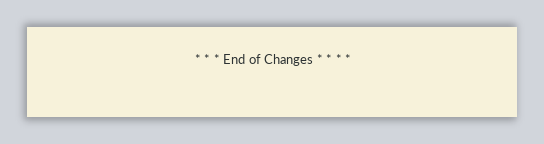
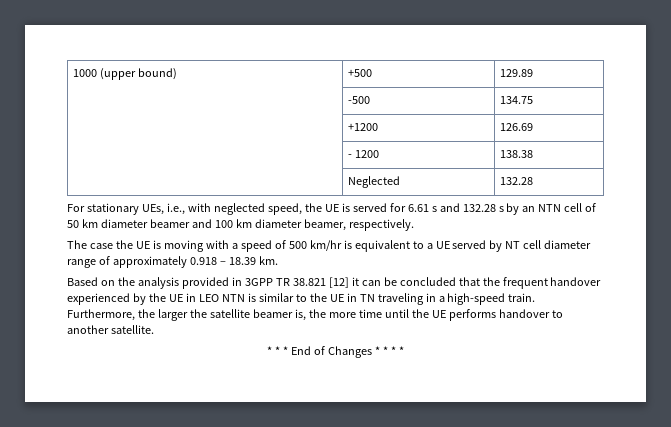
(194, 59) none -> [73,68,178,80] [348,69,373,77] [500,69,534,77] [348,96,371,104] [500,96,534,104] [348,123,379,131] [500,123,534,131] [348,150,380,158] [500,150,534,158] [348,176,401,188] [500,177,534,185] [67,203,597,215] [67,219,414,231] [67,240,592,252] [67,256,278,268] [67,277,602,289] [67,293,536,305] [67,309,563,321] [67,325,154,334] 1000 (upper bound) | +500 | 129.89 // | -500 | 134.75 // | +1200 | 126.69 // | - 1200 | 138.38 // | Neglected | 132.28 // For stationary UEs, i.e., with neglected speed, the UE is served for 6.61 s and 132.28 s by an NTN cell of 50 km diameter beamer and 100 km diameter beamer, respectively. // The case the UE is moving with a speed of 500 km/hr is equivalent to a UE served by NT cell diameter range of approximately 0.918 – 18.39 km. // Based on the analysis provided in 3GPP TR 38.821 [12] it can be concluded that the frequent handover experienced by the UE in LEO NTN is similar to the UE in TN traveling in a high-speed train. Furthermore, the larger the satellite beamer is, the more time until the UE performs handover to another satellite. //

